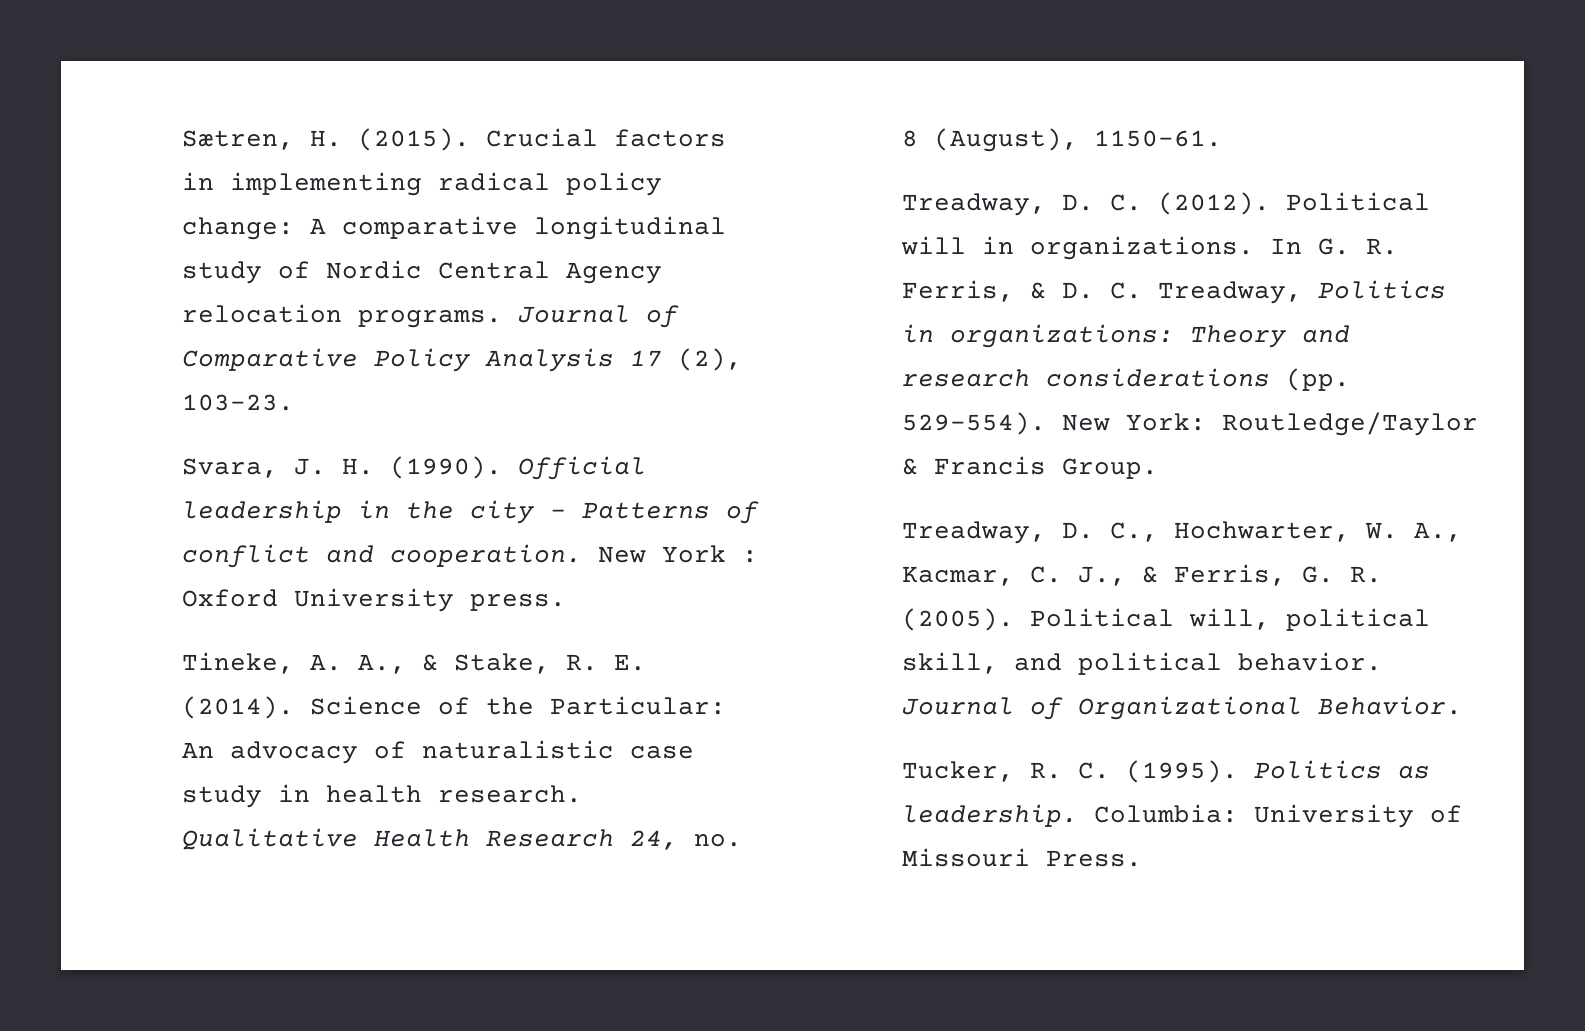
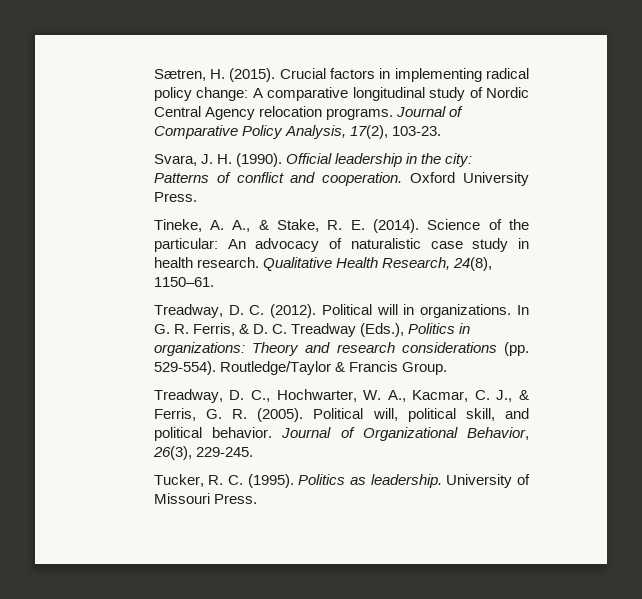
[485,348,743,372] Analysis 17 (2), -> [284,125,388,139] Analysis, 17(2),
[470,500,567,524] city – -> [445,153,473,167] city:
[598,545,759,563] New York : -> (403, 179) none
[470,594,567,611] press. -> [153,192,197,202] Press.
[550,696,727,715] Particular: -> [153,238,218,252] particular:
[486,829,743,850] [902,128,1079,152] Research 24, no. 8 (August), -> [382,257,493,271] Research, 24(8),
[1158,281,1303,304] Treadway, -> [291,323,405,337] Treadway (Eds.),
[1062,413,1207,431] New York: -> (216, 368) none
[1318,696,1463,715] Behavior. -> [467,427,529,440] [152,446,253,460] Behavior, 26(3), 229-245.
[1094,804,1239,823] Columbia: -> (442, 481) none

